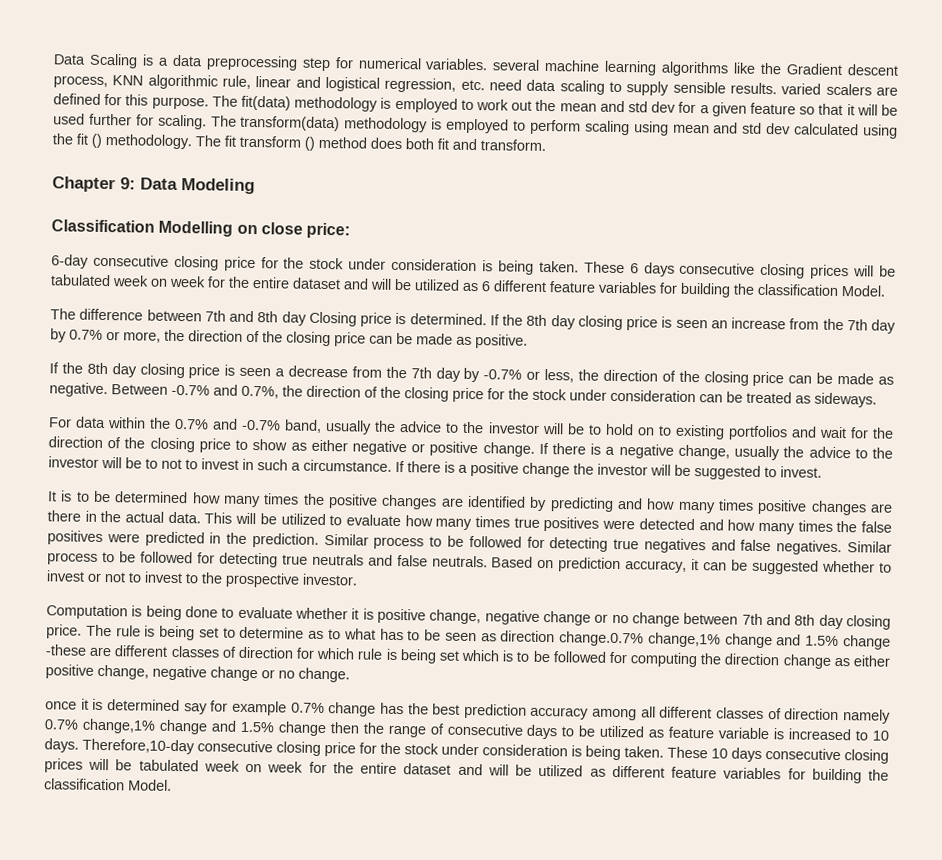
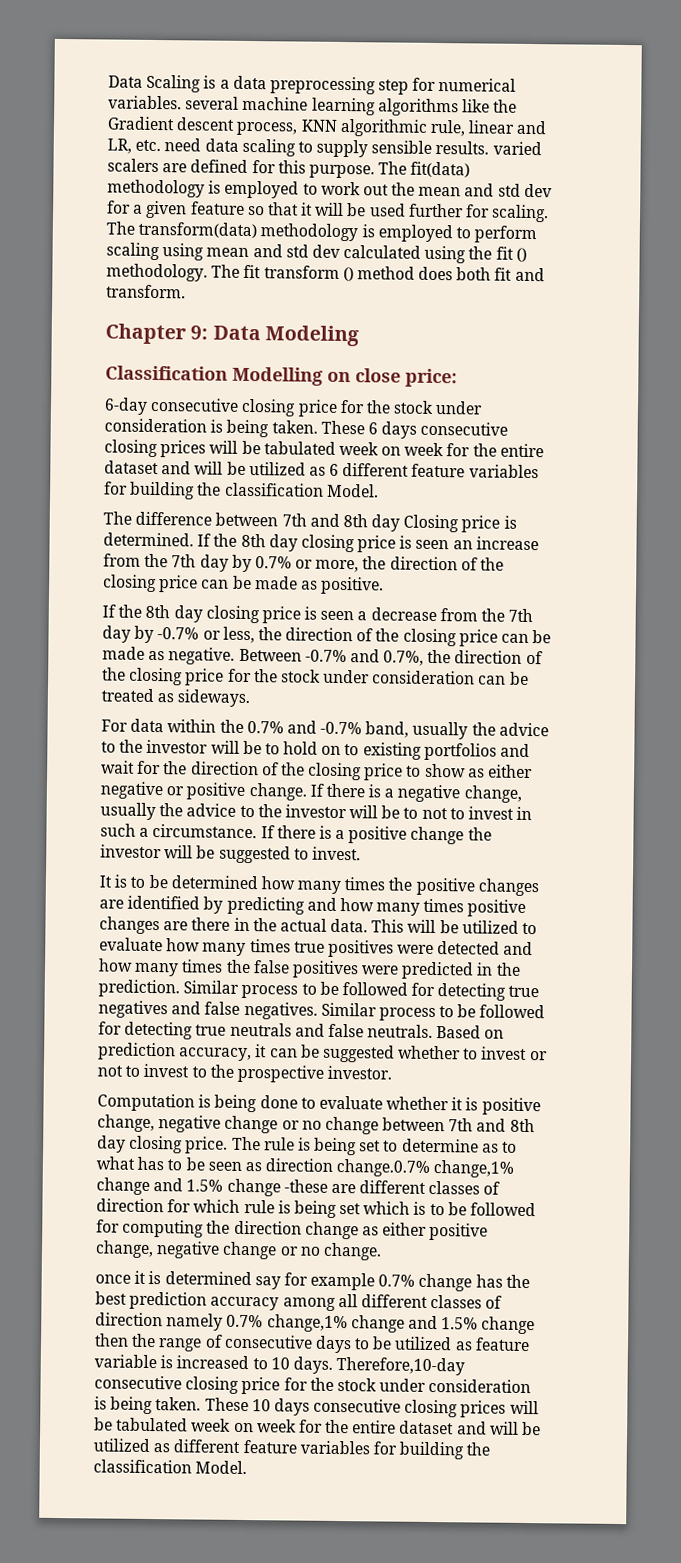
[325,76,457,93] logistical regression, -> [107,138,132,154] LR,

